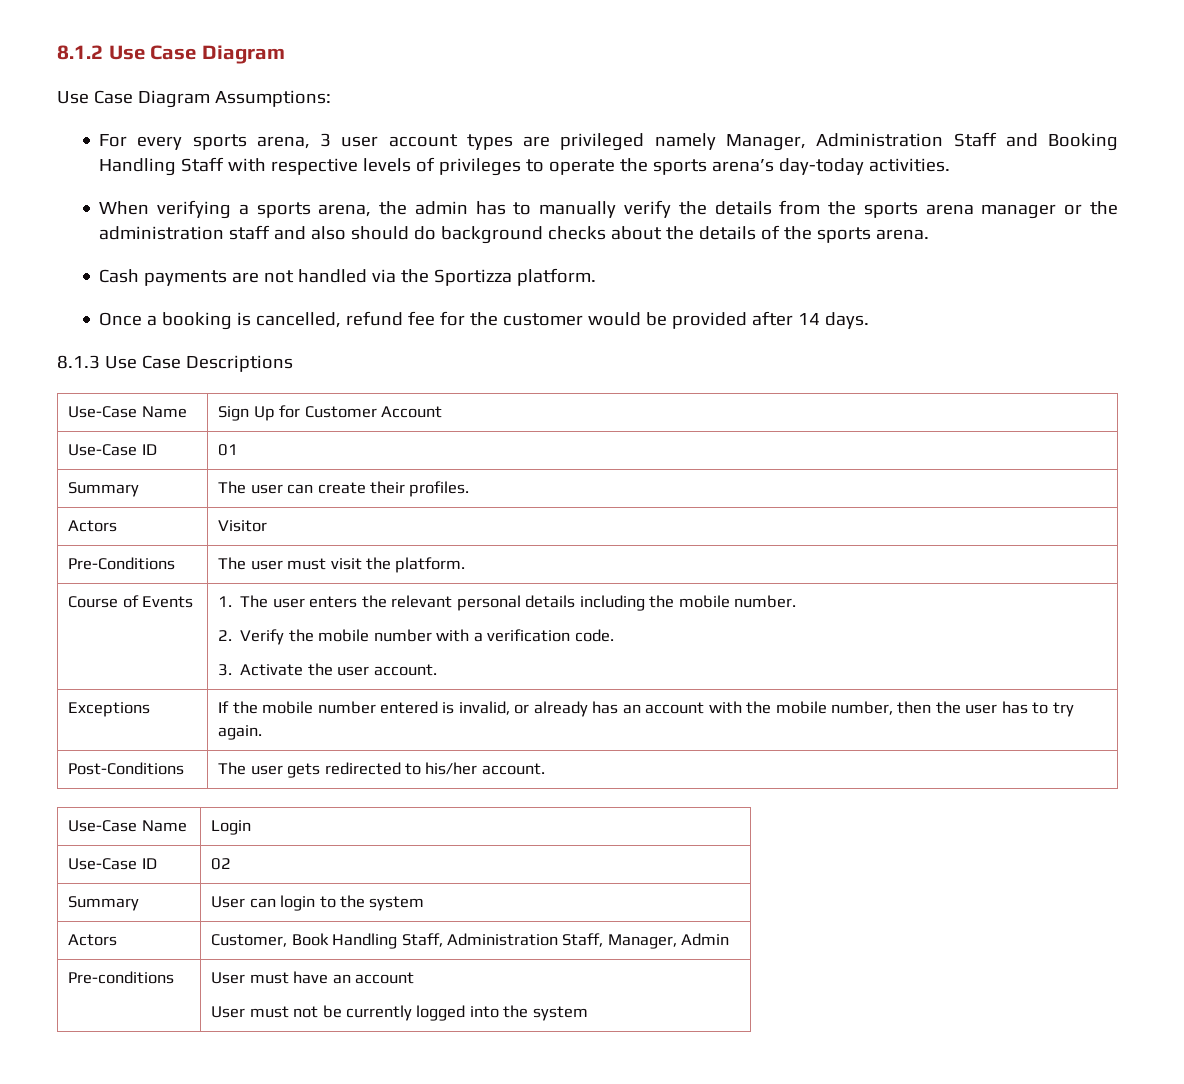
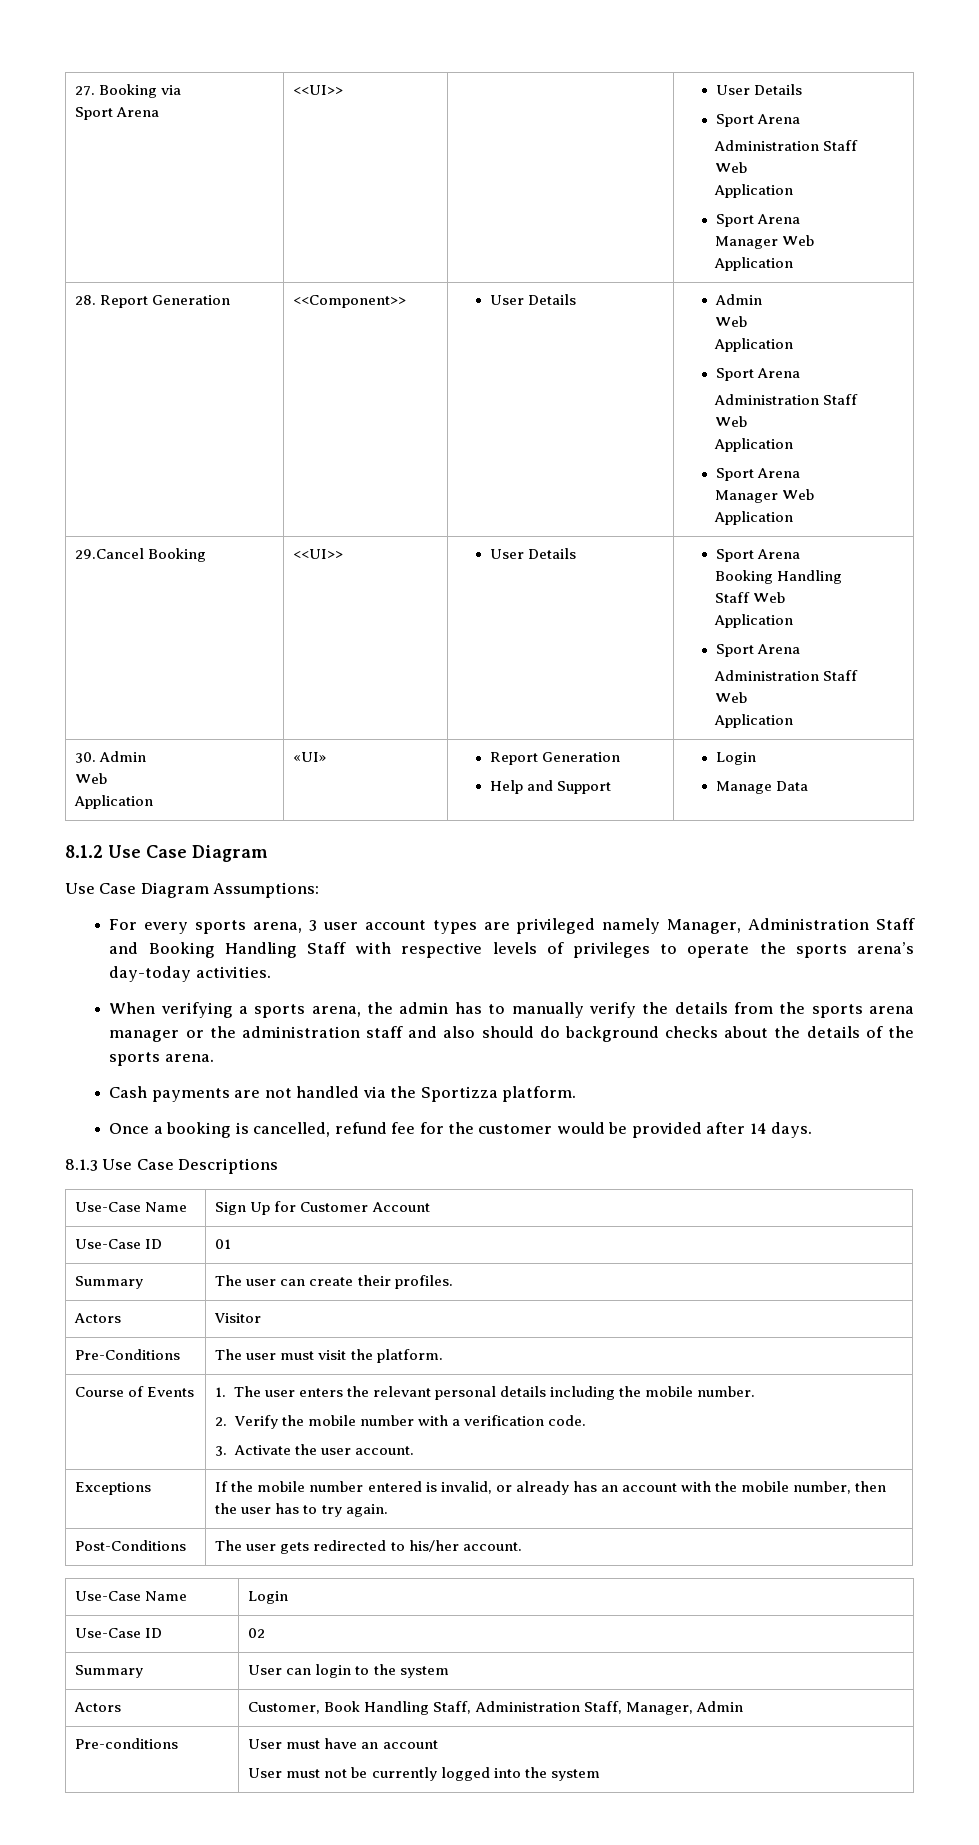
(57, 52) none -> [75,84,182,98] [75,107,160,120] [293,85,344,95] [715,84,802,95] [715,114,800,127] [713,140,858,151] [714,162,747,173] [713,184,793,198] [715,214,800,227] [714,235,814,249] [713,257,793,271] [75,295,231,308] [293,295,407,308] [489,294,576,305] [714,294,762,305] [714,316,747,327] [713,338,793,352] [715,368,800,381] [713,394,858,405] [714,416,747,427] [713,438,793,452] [715,468,800,481] [714,489,814,503] [713,511,793,525] [75,548,207,562] [293,549,344,559] [489,548,576,559] [715,549,800,562] [714,570,842,584] [714,592,785,603] [713,614,793,628] [715,644,800,657] [713,670,858,681] [714,692,747,703] [713,714,793,728] [75,751,147,763] [75,773,108,784] [74,795,154,809] [293,752,327,762] [489,752,620,765] [489,780,611,794] [715,752,756,765] [715,781,808,794] 27. Booking via // Sport Arena | <<UI>> | | User Details // Sport Arena // Administration Staff // Web // Application // Sport Arena // Manager Web // Application // 28. Report Generation | <<Component>> | User Details | Admin // Web // Application // Sport Arena // Administration Staff // Web // Application // Sport Arena // Manager Web // Application // 29.Cancel Booking | <<UI>> | User Details | Sport Arena // Booking Handling // Staff Web // Application // Sport Arena // Administration Staff // Web // Application // 30. Admin // Web // Application | «UI» | Report Generation // Help and Support | Login // Manage Data //

